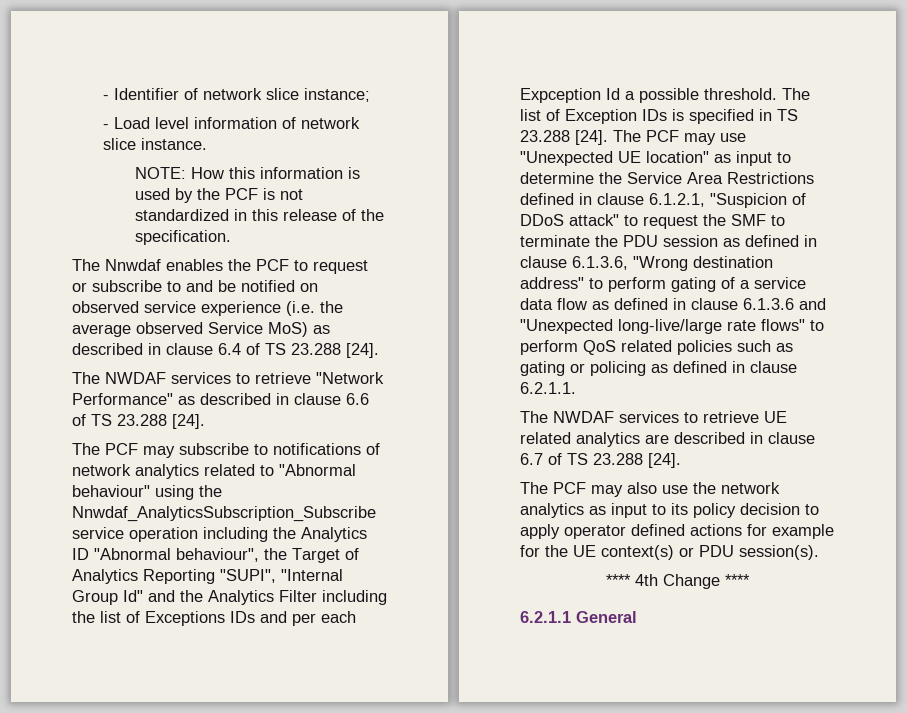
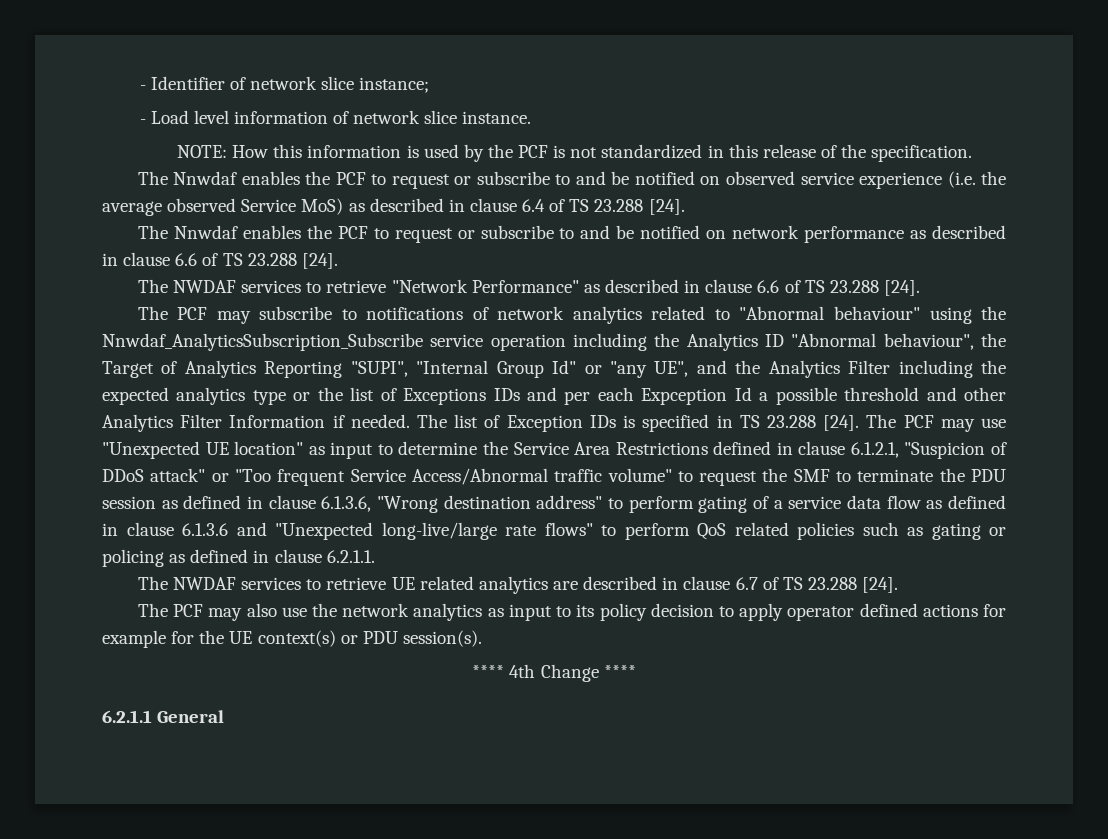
(379, 350) none -> [137,225,1006,243] [102,252,338,269] // The Nnwdaf enables the PCF to request or subscribe to and be notified on network performance as described in clause 6.6 of TS 23.288 [24].
(143, 596) none -> [584,361,689,378] or "any UE",
(95, 617) none -> [102,387,343,405] expected analytics type or the
[704,88,777,100] threshold. -> [844,387,1007,401] [102,414,410,432] threshold and other Analytics Filter Information if needed.
(619, 220) none -> [211,468,672,486] or "Too frequent Service Access/Abnormal traffic volume"

